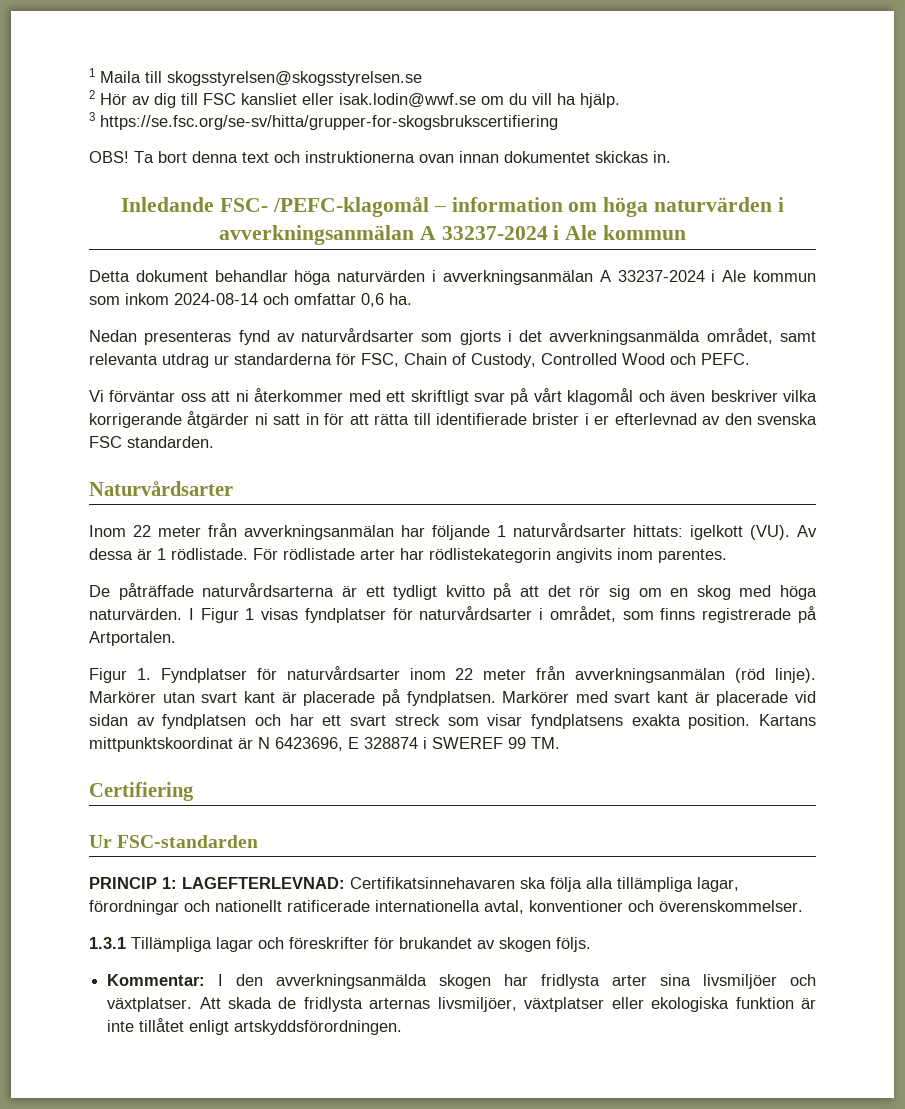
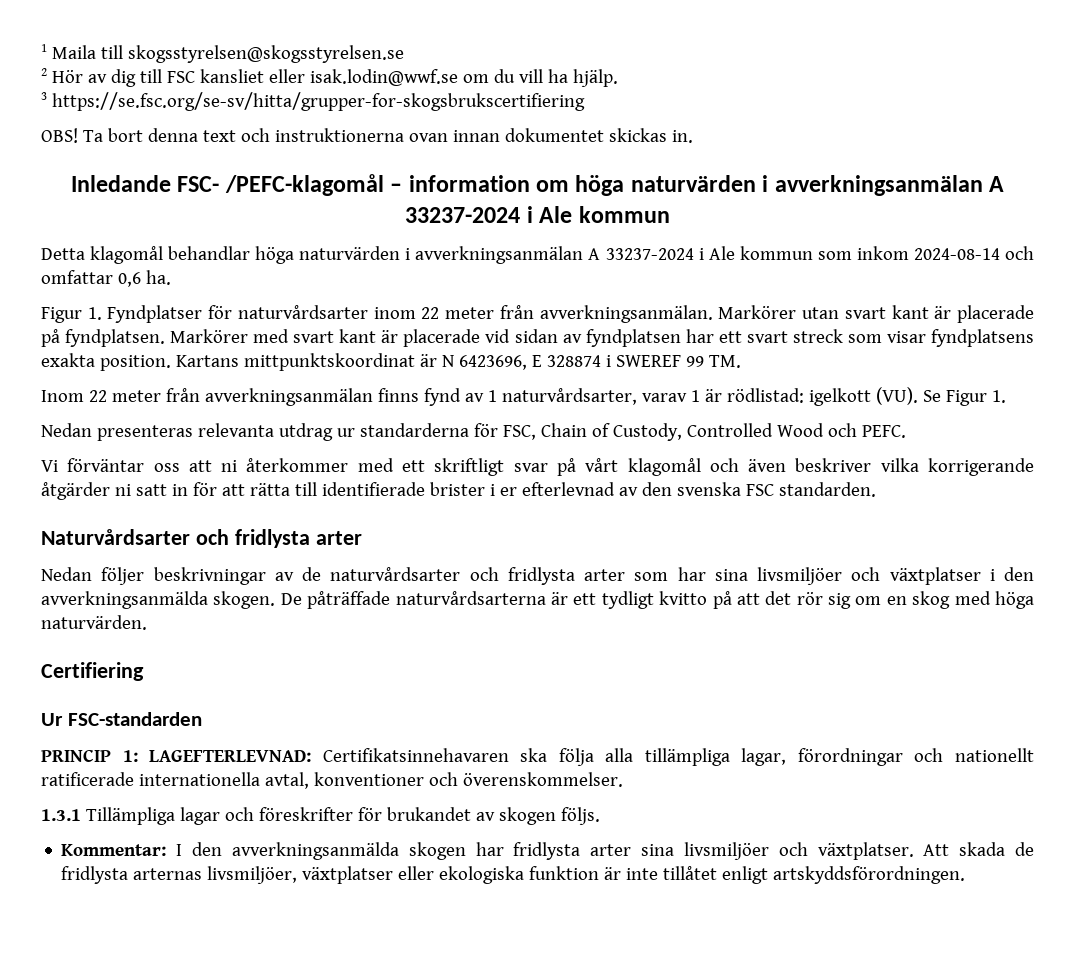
[135,270,208,282] dokument -> [90,246,164,264] klagomål
[89,328,816,345] Nedan presenteras fynd av naturvårdsarter som gjorts i det avverkningsanmälda området, samt -> [41,305,1035,323] [41,329,1034,347] [41,353,741,371] [41,387,1006,406] [41,423,193,441] Figur 1. Fyndplatser för naturvårdsarter inom 22 meter från avverkningsanmälan. Markörer utan svart kant är placerade på fyndplatsen. Markörer med svart kant är placerade vid sidan av fyndplatsen har ett svart streck som visar fyndplatsens exakta position. Kartans mittpunktskoordinat är N 6423696, E 328874 i SWEREF 99 TM. // Inom 22 meter från avverkningsanmälan finns fynd av 1 naturvårdsarter, varav 1 är rödlistad: igelkott (VU). Se Figur 1. // Nedan presenteras
[89,523,817,540] [89,548,727,563] // Inom 22 meter från avverkningsanmälan har följande 1 naturvårdsarter hittats: igelkott (VU). Av dessa är 1 rödlistade. För rödlistade arter har rödlistekategorin angivits inom parentes. // -> [195,529,362,548] [41,567,1034,585] [41,591,276,609] och fridlysta arter // Nedan följer beskrivningar av de naturvårdsarter och fridlysta arter som har sina livsmiljöer och växtplatser i den avverkningsanmälda skogen.
[188,606,817,623] [89,631,176,646] [89,666,816,683] [89,689,816,706] [89,714,817,729] [89,737,560,752] I Figur 1 visas fyndplatser för naturvårdsarter i området, som finns registrerade på Artportalen. // Figur 1. Fyndplatser för naturvårdsarter inom 22 meter från avverkningsanmälan (röd linje). Markörer utan svart kant är placerade på fyndplatsen. Markörer med svart kant är placerade vid sidan av fyndplatsen och har ett svart streck som visar fyndplatsens exakta position. Kartans mittpunktskoordinat är N 6423696, E 328874 i SWEREF 99 TM. -> (147, 622) none

